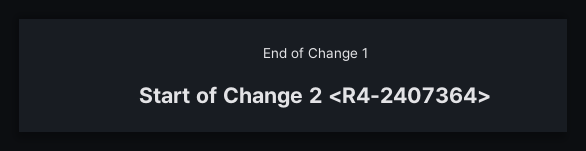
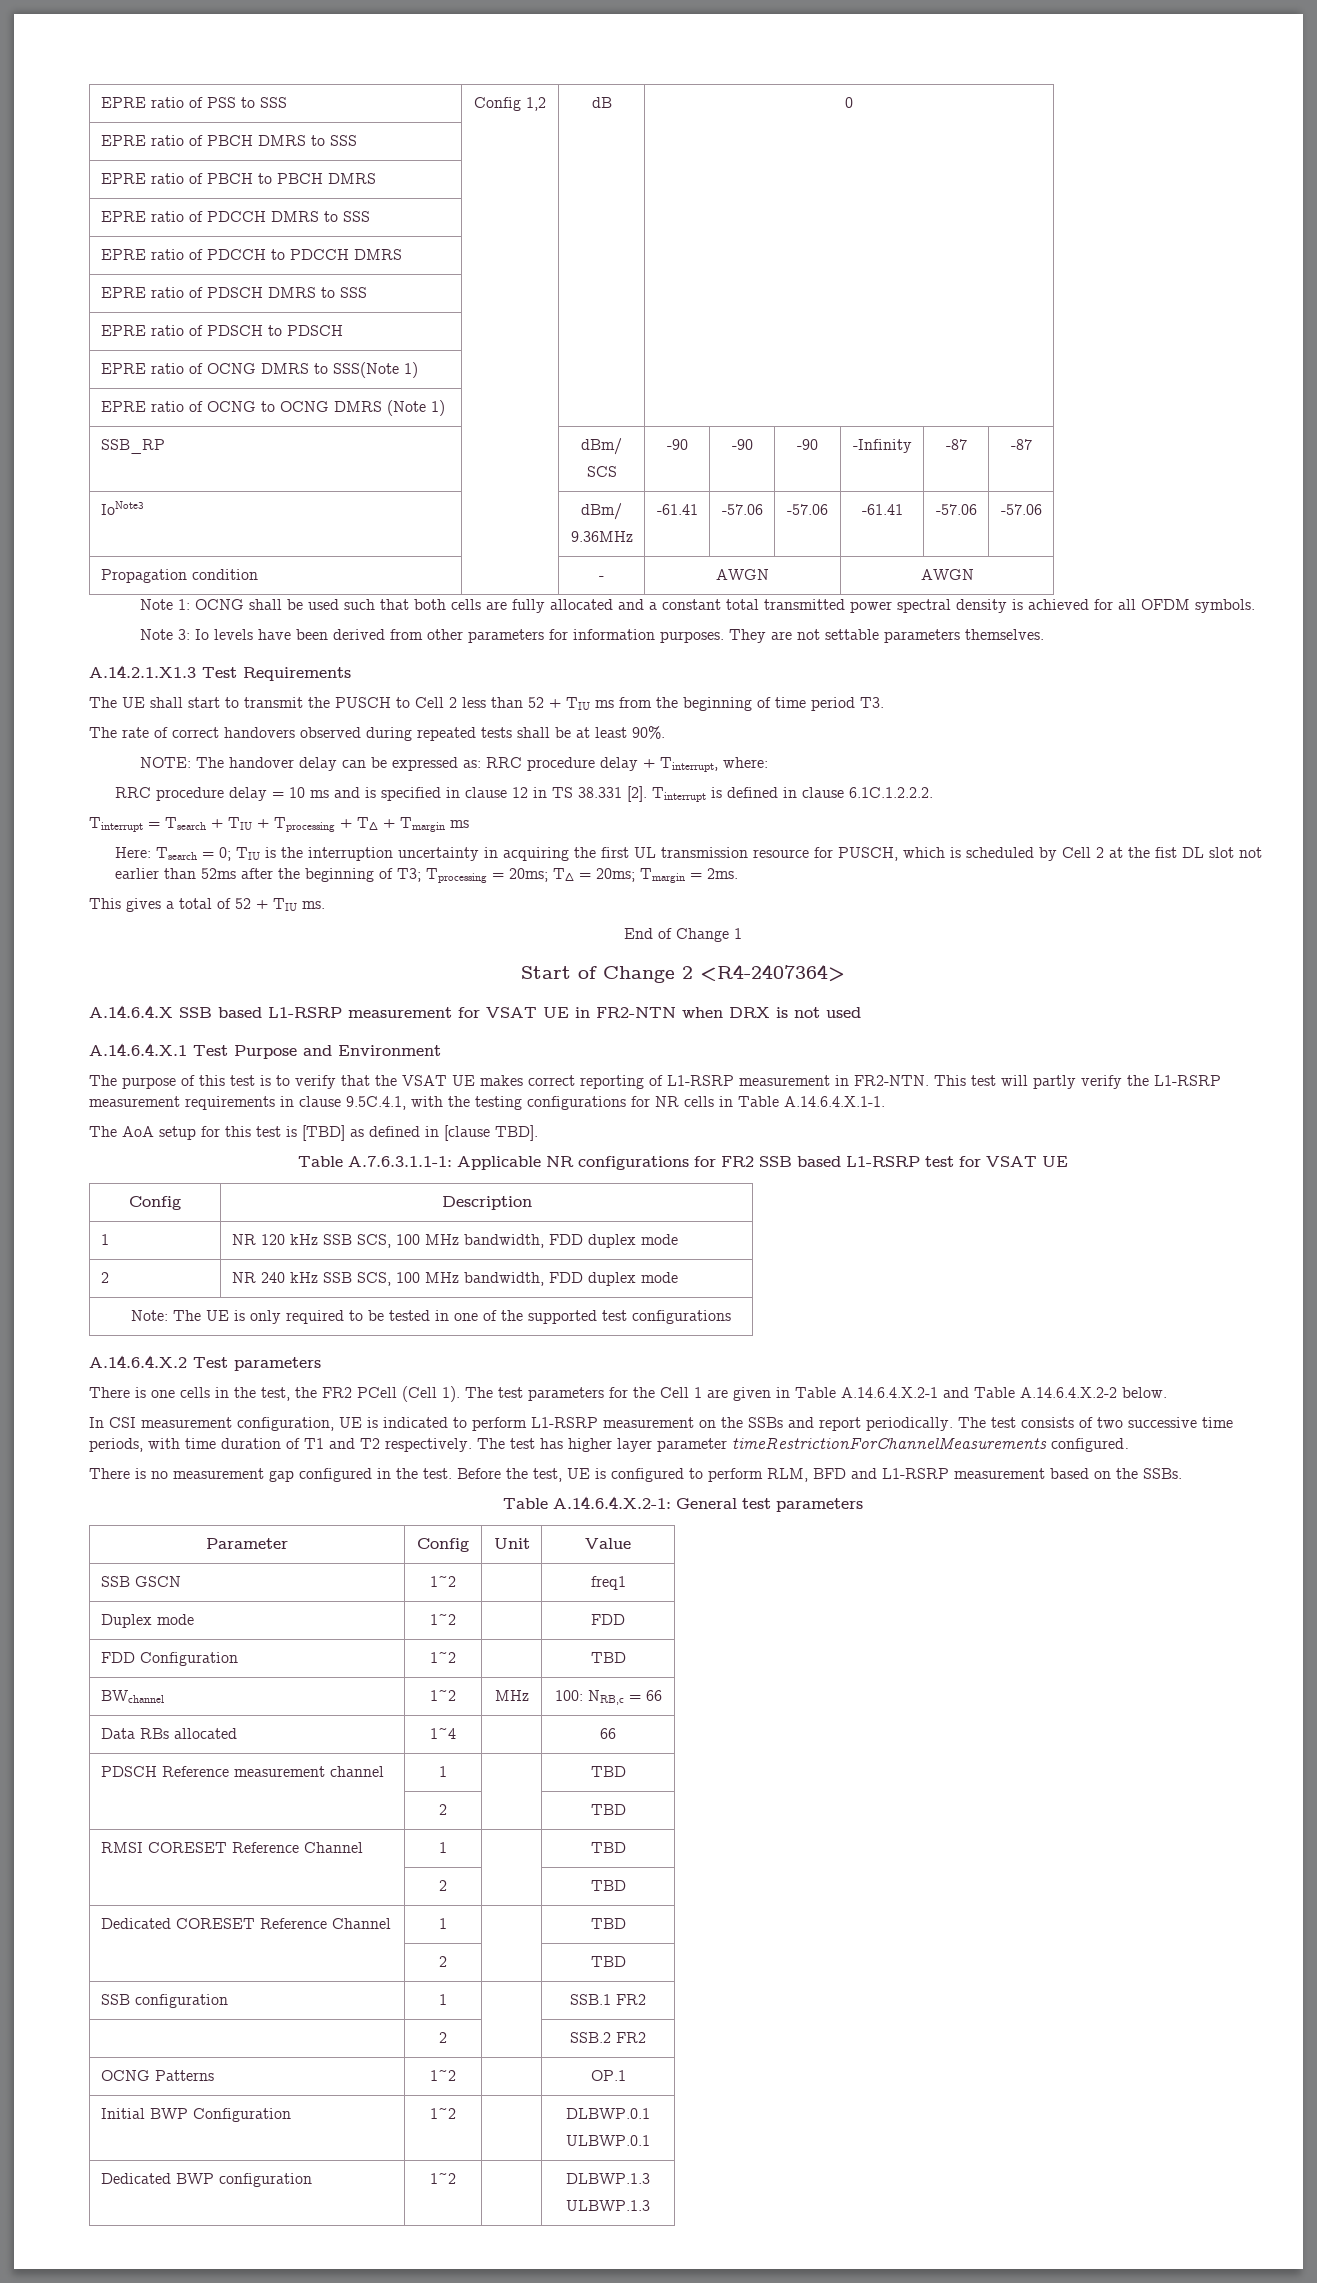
(262, 53) none -> [100,97,287,108] [474,97,546,111] [591,97,612,108] [844,97,853,108] [100,135,357,146] [100,173,376,184] [100,211,370,222] [100,249,402,260] [100,287,367,298] [100,325,343,336] [100,362,418,378] [100,400,445,416] [100,439,165,454] [581,438,622,455] [586,466,617,477] [666,439,688,450] [731,439,753,450] [797,439,818,450] [852,439,912,453] [945,439,967,450] [1010,439,1032,450] [100,501,144,515] [581,503,622,520] [570,531,633,542] [656,504,698,515] [721,504,763,515] [787,504,828,515] [861,504,903,515] [935,504,977,515] [1000,504,1042,515] [100,569,258,583] [599,576,604,580] [715,569,769,580] [920,569,974,580] [139,599,1255,613] [139,629,1044,643] [89,665,351,681] [89,697,884,711] [89,726,665,741] [139,757,768,772] [114,786,933,802] [89,817,469,832] [114,847,1262,861] [114,868,738,883] [89,898,325,912] EPRE ratio of PSS to SSS | Config 1,2 | dB | 0 // EPRE ratio of PBCH DMRS to SSS | | | // EPRE ratio of PBCH to PBCH DMRS | | | // EPRE ratio of PDCCH DMRS to SSS | | | // EPRE ratio of PDCCH to PDCCH DMRS | | | // EPRE ratio of PDSCH DMRS to SSS | | | // EPRE ratio of PDSCH to PDSCH | | | // EPRE ratio of OCNG DMRS to SSS(Note 1) | | | // EPRE ratio of OCNG to OCNG DMRS (Note 1) | | | // SSB_RP | | dBm/ // SCS | -90 | -90 | -90 | -Infinity | -87 | -87 // IoNote3 | | dBm/ // 9.36MHz | -61.41 | -57.06 | -57.06 | -61.41 | -57.06 | -57.06 // Propagation condition | | - | AWGN | AWGN // Note 1: OCNG shall be used such that both cells are fully allocated and a constant total transmitted power spectral density is achieved for all OFDM symbols. // Note 3: Io levels have been derived from other parameters for information purposes. They are not settable parameters themselves. // A.14.2.1.X1.3 Test Requirements // The UE shall start to transmit the PUSCH to Cell 2 less than 52 + TIU ms from the beginning of time period T3. // The rate of correct handovers observed during repeated tests shall be at least 90%. // NOTE: The handover delay can be expressed as: RRC procedure delay + Tinterrupt, where: // RRC procedure delay = 10 ms and is specified in clause 12 in TS 38.331 [2]. Tinterrupt is defined in clause 6.1C.1.2.2.2. // Tinterrupt = Tsearch + TIU + Tprocessing + T∆ + Tmargin ms // Here: Tsearch = 0; TIU is the interruption uncertainty in acquiring the first UL transmission resource for PUSCH, which is scheduled by Cell 2 at the fist DL slot not earlier than 52ms after the beginning of T3; Tprocessing = 20ms; T∆ = 20ms; Tmargin = 2ms. // This gives a total of 52 + TIU ms. //
(491, 95) none -> [89,1005,861,1018] [89,1043,441,1059] [89,1075,1221,1089] [89,1096,885,1110] [89,1125,538,1141] [298,1156,1068,1170] [129,1196,181,1210] [441,1196,532,1210] [100,1234,109,1245] [231,1234,678,1248] [100,1272,109,1283] [231,1272,678,1286] [131,1310,732,1324] [89,1355,321,1371] [89,1386,1167,1402] [89,1417,1233,1431] [89,1437,1129,1452] [89,1468,1182,1482] [503,1496,863,1512] [206,1538,288,1549] [417,1538,469,1552] [493,1538,530,1549] [585,1538,631,1549] [100,1576,181,1587] [430,1575,456,1587] [590,1576,626,1590] [100,1614,194,1628] [430,1613,456,1625] [591,1614,625,1625] [100,1652,238,1666] [430,1651,456,1663] [590,1652,626,1663] [100,1690,164,1703] [430,1689,456,1701] [494,1690,529,1701] [554,1690,662,1705] [100,1728,237,1739] [430,1727,456,1739] [600,1728,616,1739] [100,1766,384,1777] [439,1766,447,1777] [590,1766,626,1777] [439,1804,447,1815] [590,1804,626,1815] [100,1842,363,1853] [439,1842,447,1853] [590,1842,626,1853] [439,1880,447,1891] [590,1880,626,1891] [100,1918,391,1929] [439,1918,447,1929] [590,1918,626,1929] [439,1956,447,1967] [590,1956,626,1967] [100,1994,228,2008] [439,1994,447,2005] [570,1994,646,2005] [439,2032,447,2043] [570,2032,646,2043] [100,2070,214,2081] [430,2069,456,2081] [590,2070,626,2081] [100,2108,291,2122] [430,2107,456,2119] [566,2108,650,2119] [566,2135,650,2146] [100,2173,312,2187] [430,2172,456,2184] [566,2173,650,2184] [566,2200,650,2211] // A.14.6.4.X SSB based L1-RSRP measurement for VSAT UE in FR2-NTN when DRX is not used // A.14.6.4.X.1 Test Purpose and Environment // The purpose of this test is to verify that the VSAT UE makes correct reporting of L1-RSRP measurement in FR2-NTN. This test will partly verify the L1-RSRP measurement requirements in clause 9.5C.4.1, with the testing configurations for NR cells in Table A.14.6.4.X.1-1. // The AoA setup for this test is [TBD] as defined in [clause TBD]. // Table A.7.6.3.1.1-1: Applicable NR configurations for FR2 SSB based L1-RSRP test for VSAT UE // Config | Description // 1 | NR 120 kHz SSB SCS, 100 MHz bandwidth, FDD duplex mode // 2 | NR 240 kHz SSB SCS, 100 MHz bandwidth, FDD duplex mode // Note: The UE is only required to be tested in one of the supported test configurations // A.14.6.4.X.2 Test parameters // There is one cells in the test, the FR2 PCell (Cell 1). The test parameters for the Cell 1 are given in Table A.14.6.4.X.2-1 and Table A.14.6.4.X.2-2 below. // In CSI measurement configuration, UE is indicated to perform L1-RSRP measurement on the SSBs and report periodically. The test consists of two successive time periods, with time duration of T1 and T2 respectively. The test has higher layer parameter timeRestrictionForChannelMeasurements configured. // There is no measurement gap configured in the test. Before the test, UE is configured to perform RLM, BFD and L1-RSRP measurement based on the SSBs. // Table A.14.6.4.X.2-1: General test parameters // Parameter | Config | Unit | Value // SSB GSCN | 1~2 | | freq1 // Duplex mode | 1~2 | | FDD // FDD Configuration | 1~2 | | TBD // BWchannel | 1~2 | MHz | 100: NRB,c = 66 // Data RBs allocated | 1~4 | | 66 // PDSCH Reference measurement channel | 1 | | TBD // | 2 | | TBD // RMSI CORESET Reference Channel | 1 | | TBD // | 2 | | TBD // Dedicated CORESET Reference Channel | 1 | | TBD // | 2 | | TBD // SSB configuration | 1 | | SSB.1 FR2 // | 2 | | SSB.2 FR2 // OCNG Patterns | 1~2 | | OP.1 // Initial BWP Configuration | 1~2 | | DLBWP.0.1 // ULBWP.0.1 // Dedicated BWP configuration | 1~2 | | DLBWP.1.3 // ULBWP.1.3

